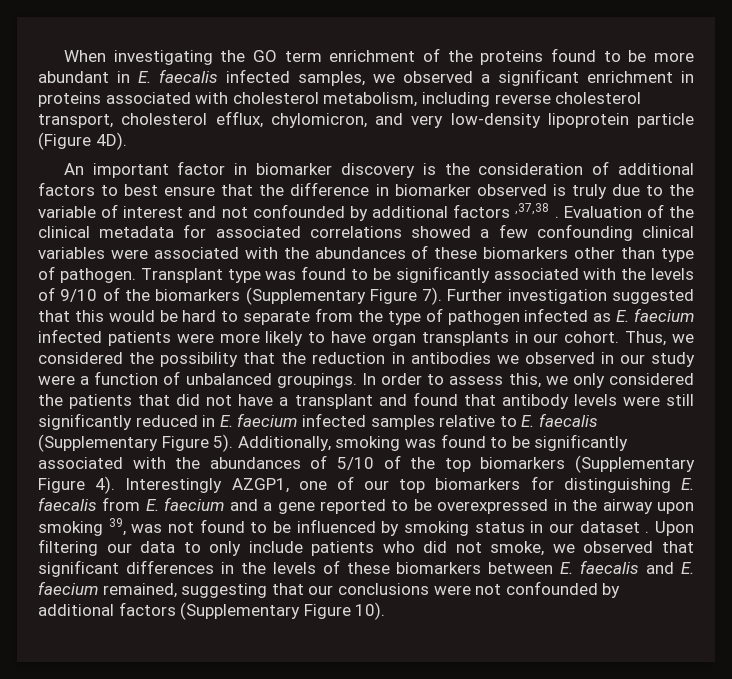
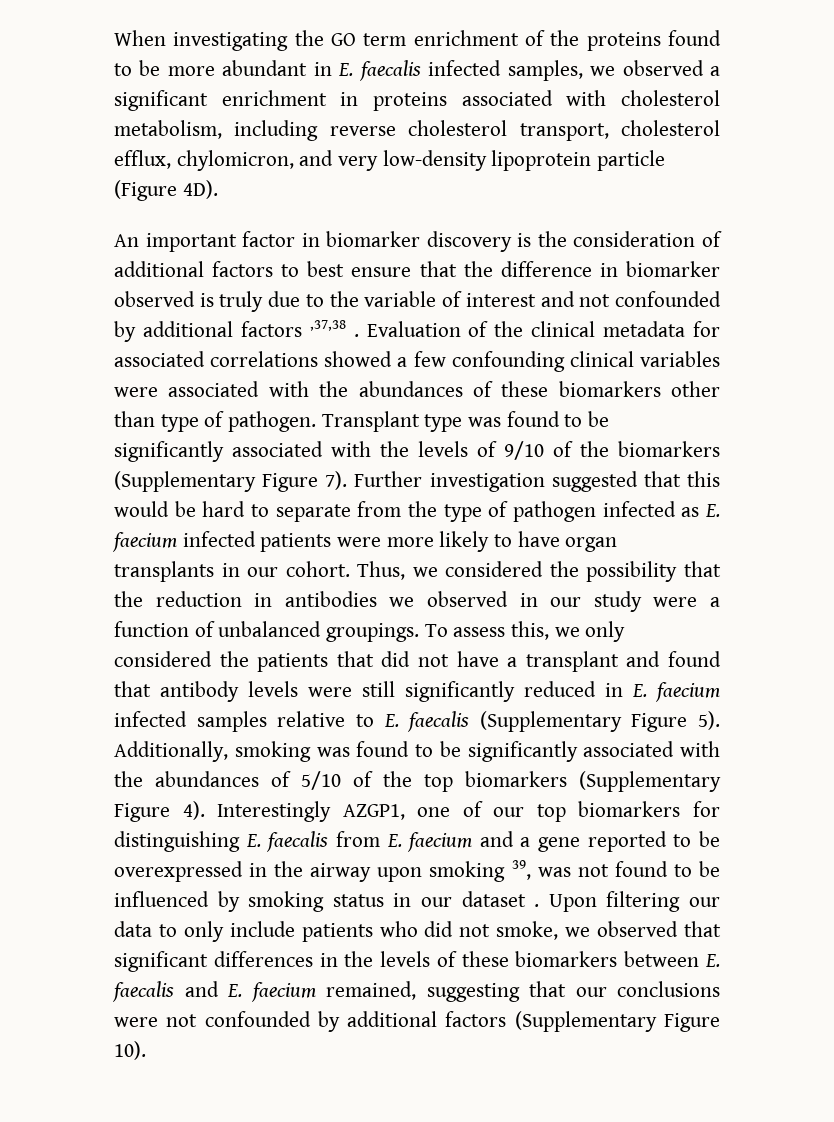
[361,373,445,385] In order to -> [424,624,448,637] To

